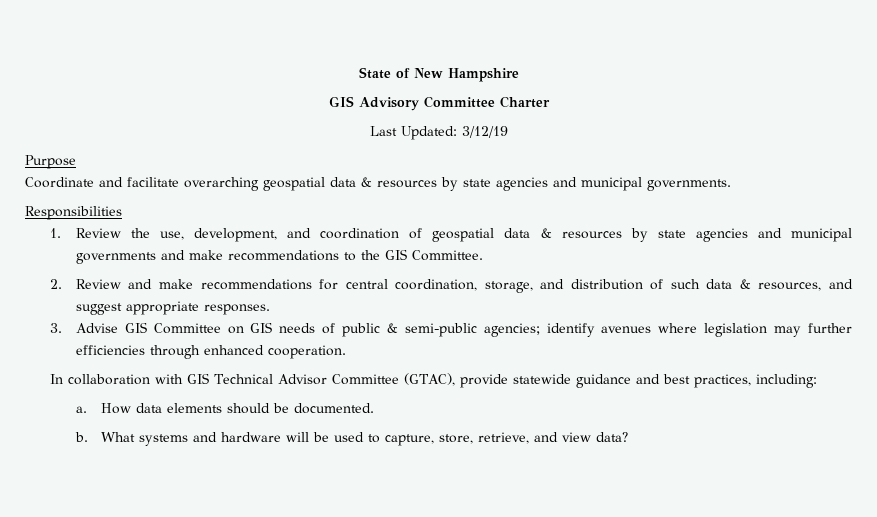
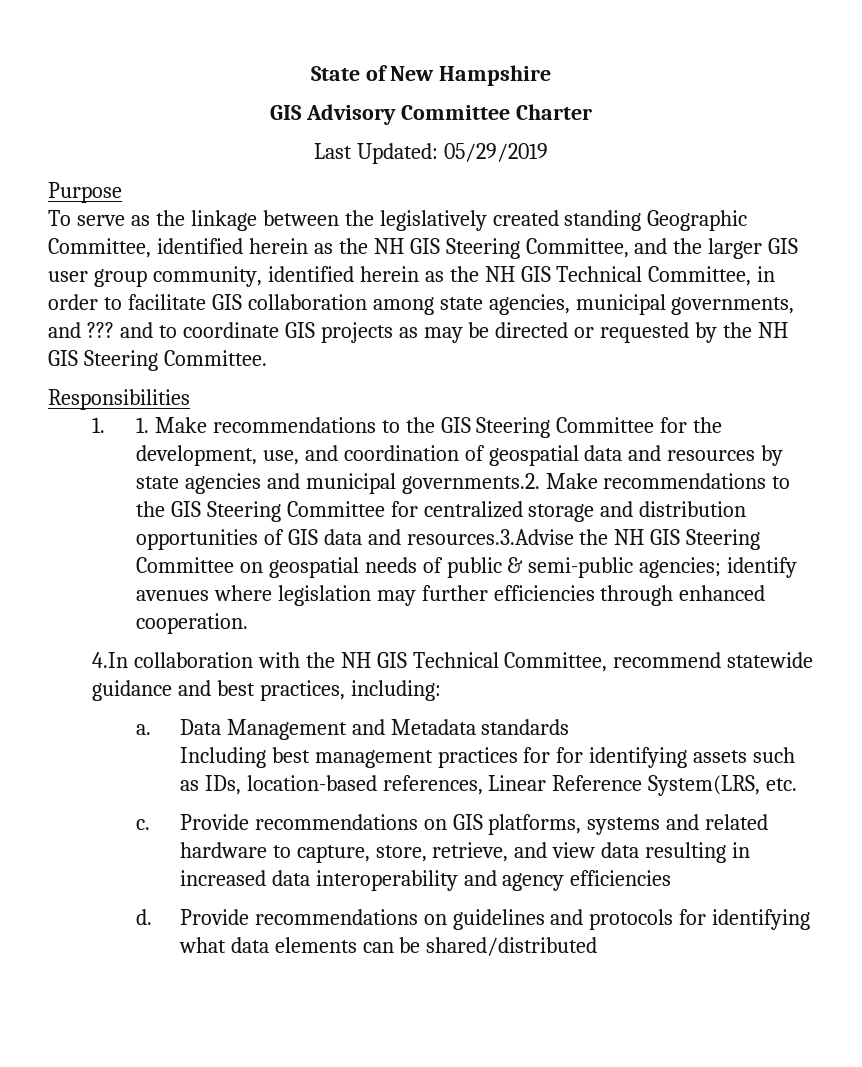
[461,126,508,138] 3/12/19 -> [443,143,548,162] 05/29/2019
[25,177,731,191] [25,206,122,220] [50,228,852,242] [75,249,483,264] [50,279,853,293] [75,301,270,315] [50,322,147,333] Coordinate and facilitate overarching geospatial data & resources by state agencies and municipal governments. // Responsibilities // 1. Review the use, development, and coordination of geospatial data & resources by state agencies and municipal governments and make recommendations to the GIS Committee. // 2. Review and make recommendations for central coordination, storage, and distribution of such data & resources, and suggest appropriate responses. // 3. Advise GIS -> [48,210,748,231] [48,238,799,259] [48,266,776,287] [48,294,795,315] [48,322,789,343] [48,350,267,371] [48,389,190,410] [91,417,723,438] [135,445,784,466] [135,473,791,494] [135,501,747,522] [135,529,761,550] To serve as the linkage between the legislatively created standing Geographic Committee, identified herein as the NH GIS Steering Committee, and the larger GIS user group community, identified herein as the NH GIS Technical Committee, in order to facilitate GIS collaboration among state agencies, municipal governments, and ??? and to coordinate GIS projects as may be directed or requested by the NH GIS Steering Committee. // Responsibilities // 1. 1. Make recommendations to the GIS Steering Committee for the development, use, and coordination of geospatial data and resources by state agencies and municipal governments.2. Make recommendations to the GIS Steering Committee for centralized storage and distribution opportunities of GIS data and resources.3.Advise the NH GIS Steering
[250,322,273,333] GIS -> [268,557,359,578] geospatial
[50,374,64,384] In -> [91,652,128,668] 4.In
[187,373,509,388] GIS Technical Advisor Committee (GTAC), provide -> [305,652,722,672] the NH GIS Technical Committee, recommend
[101,403,375,414] [74,432,365,446] How data elements should be documented. // b. What systems and hardware will be used -> [179,719,570,740] [179,747,796,768] [179,775,798,796] [135,814,769,835] [179,842,267,858] Data Management and Metadata standards // Including best management practices for for identifying assets such as IDs, location-based references, Linear Reference System(LRS, etc. // c. Provide recommendations on GIS platforms, systems and related hardware
[596,432,629,442] data? -> [601,842,751,863] [179,870,672,891] [135,909,811,930] [178,937,598,956] data resulting in increased data interoperability and agency efficiencies // d. Provide recommendations on guidelines and protocols for identifying what data elements can be shared/distributed

